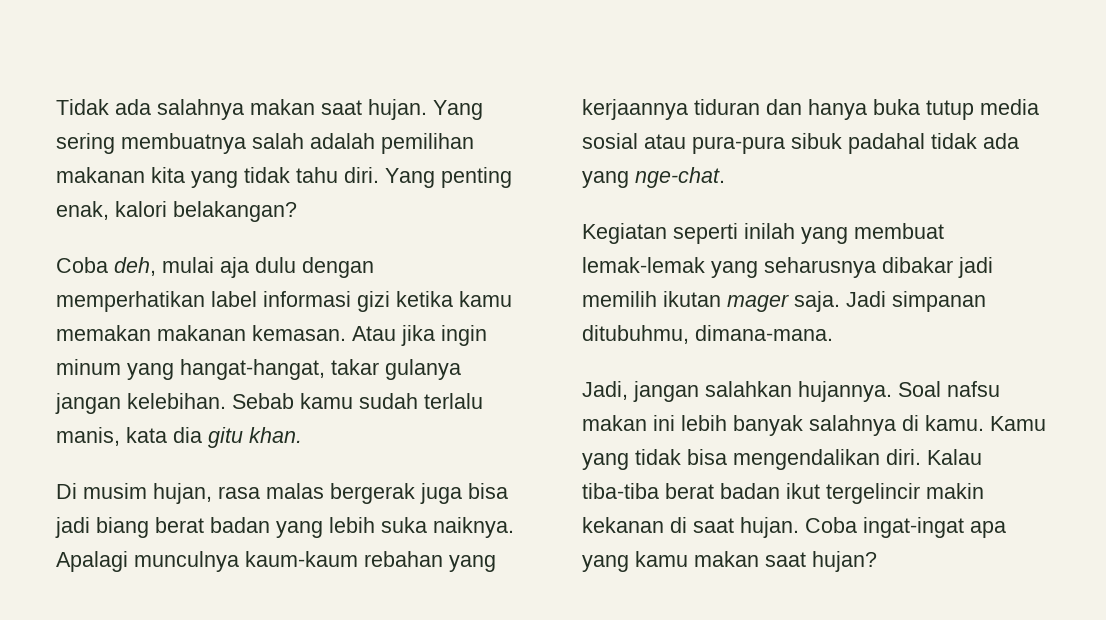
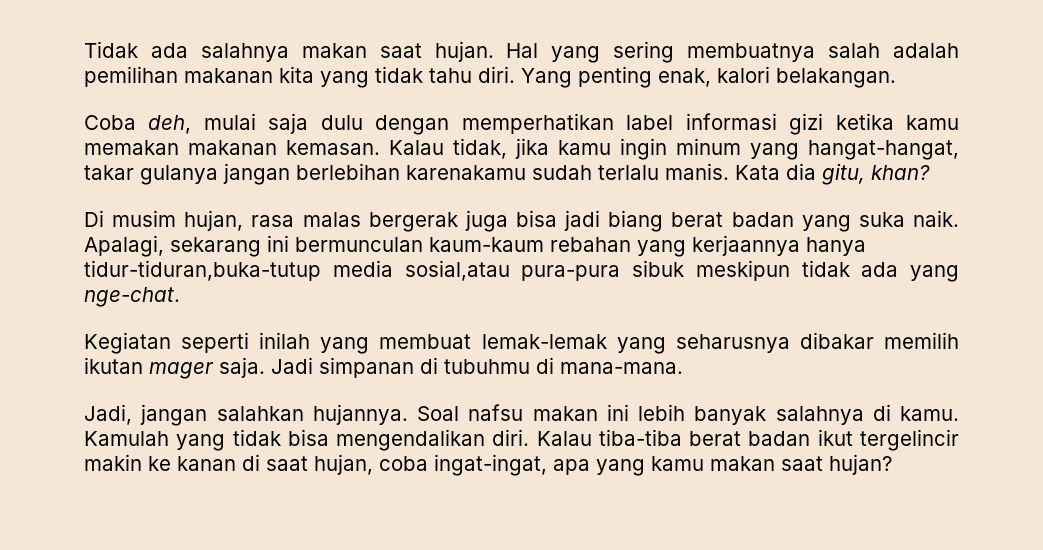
[433,100,483,120] Yang -> [506,43,601,63] Hal yang
[173,201,297,222] belakangan? -> [776,68,896,88] belakangan.
[220,257,249,278] aja -> [268,113,309,134] saja
[352,325,435,346] Atau jika -> [389,138,611,159] Kalau tidak, jika kamu
[127,393,483,409] [56,427,302,448] kelebihan. Sebab kamu sudah terlalu manis, kata dia gitu khan. -> [296,163,930,185] berlebihan karenakamu sudah terlalu manis. Kata dia gitu, khan?
[329,517,514,538] [56,551,496,572] [582,99,1039,120] [582,133,686,149] lebih suka naiknya. Apalagi munculnya kaum-kaum rebahan yang kerjaannya tiduran dan hanya buka tutup media sosial atau -> [858,210,959,227] [84,235,866,257] [84,260,510,281] suka naik. Apalagi, sekarang ini bermunculan kaum-kaum rebahan yang kerjaannya hanya tidur-tiduran,buka-tutup media sosial,atau
[848,133,925,154] padahal -> [695,260,790,281] meskipun
[958,257,993,278] jadi -> (874, 340) none
[582,325,833,344] ditubuhmu, dimana-mana. -> [420,357,683,374] di tubuhmu di mana-mana.
[990,416,1046,431] Kamu -> [84,431,169,446] Kamulah
[582,517,964,538] kekanan di saat hujan. Coba ingat-ingat -> [148,454,547,476] ke kanan di saat hujan, coba ingat-ingat,

